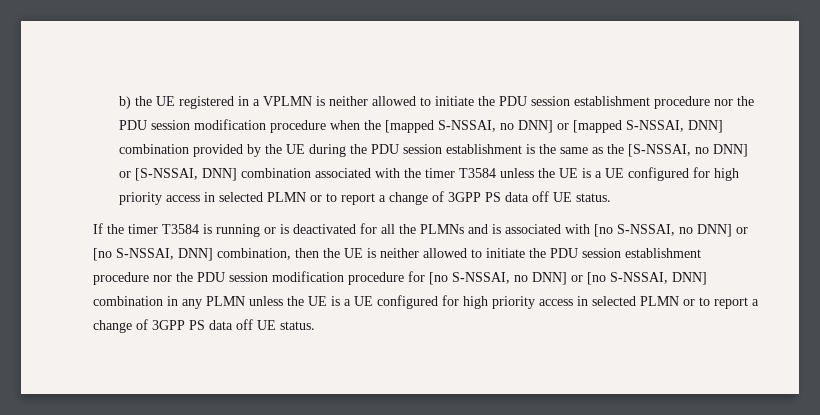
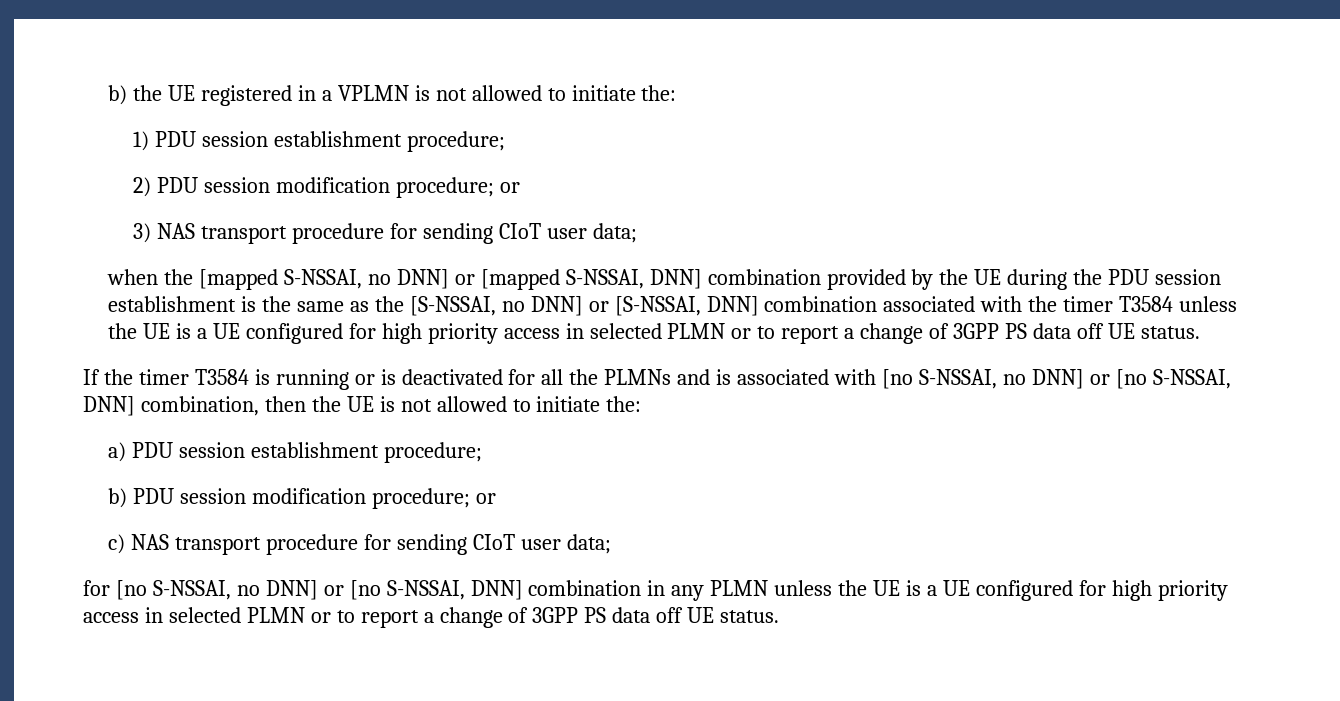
[329,96,755,109] [119,119,327,133] neither allowed to initiate the PDU session establishment procedure nor the PDU session modification procedure -> [435,85,677,101] [133,131,506,152] [133,177,521,198] [133,223,637,244] not allowed to initiate the: // 1) PDU session establishment procedure; // 2) PDU session modification procedure; or // 3) NAS transport procedure for sending CIoT user data; //
[380,248,701,258] [93,271,404,285] neither allowed to initiate the PDU session establishment procedure nor the PDU session modification procedure -> [400,396,642,412] [108,442,482,463] [108,488,496,509] [108,534,611,555] not allowed to initiate the: // a) PDU session establishment procedure; // b) PDU session modification procedure; or // c) NAS transport procedure for sending CIoT user data; //

